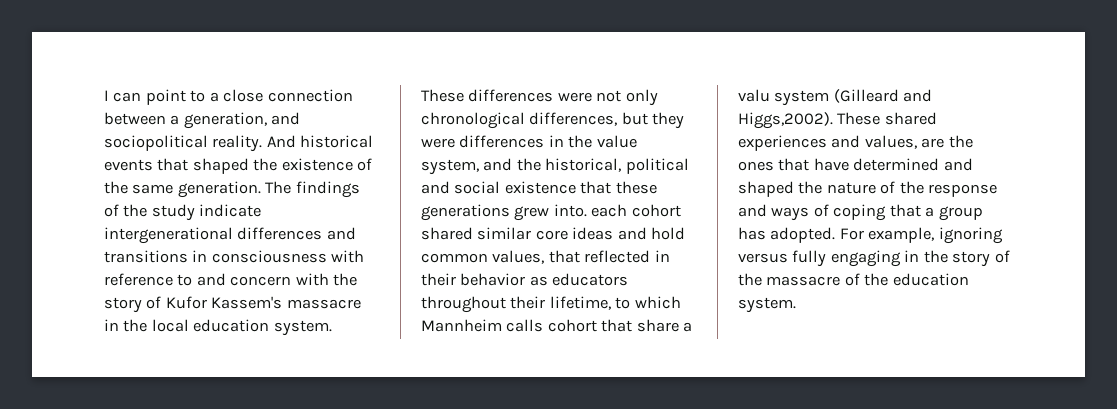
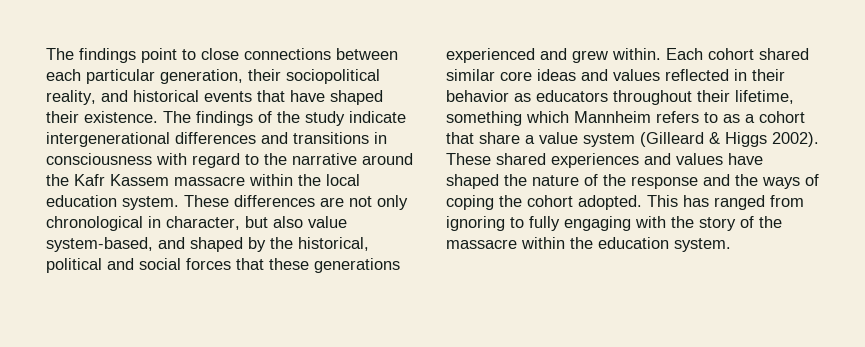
[104,89,353,105] [104,112,301,129] [104,135,374,152] [104,158,373,174] [104,181,261,198] I can point to a close connection between a generation, and sociopolitical reality. And historical events that shaped the existence of the same generation. -> [46,48,398,63] [46,69,380,84] [46,90,383,105] [46,111,158,123] The findings point to close connections between each particular generation, their sociopolitical reality, and historical events that have shaped their existence.
[104,273,358,286] [104,296,361,313] [104,319,119,331] reference to and concern with the story of Kufor Kassem's massacre in -> [192,153,413,168] [46,174,293,186] regard to the narrative around the Kafr Kassem massacre within
[557,92,592,102] were -> [320,197,344,207] are
[529,112,685,129] [421,135,637,148] [421,158,513,175] differences, but they were differences in the value system, and -> [148,216,347,230] [46,237,266,252] in character, but also value system-based, and shaped by
[504,181,576,194] existence -> [186,258,231,270] forces
[514,204,628,221] grew into. each -> [446,48,703,63] experienced and grew within. Each
[651,227,686,240] [421,250,580,264] hold common values, that -> [613,69,660,81] values
[615,297,631,309] to -> [446,111,522,126] something
[506,319,544,332] calls -> [656,111,755,123] refers to as a
[738,89,770,102] valu -> [539,132,578,144] value
[903,89,933,102] [738,112,833,129] and Higgs,2002). -> [709,132,819,147] & Higgs 2002).
[864,135,973,149] [738,158,973,171] values, are the ones that have determined and -> [676,153,763,165] values have
(767, 210) none -> [735,174,758,186] the
[889,204,983,221] [738,227,1003,244] [738,253,788,263] that a group has adopted. For example, ignoring versus -> [499,195,804,210] [446,216,524,231] the cohort adopted. This has ranged from ignoring to
[904,250,920,262] in -> [635,216,666,228] with
[844,273,860,286] of -> [521,237,565,249] within

